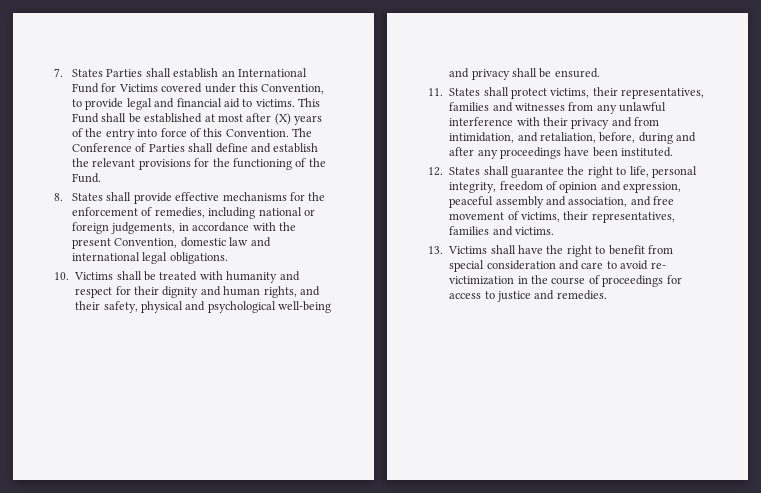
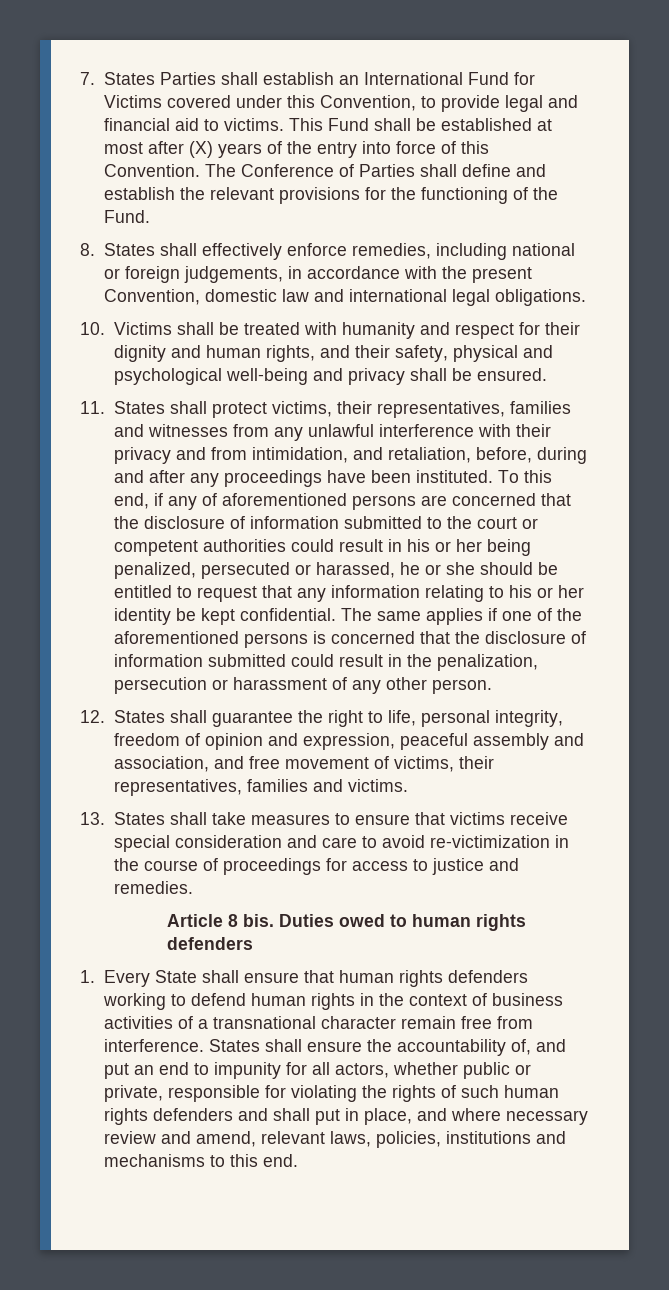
[133,192,326,204] [72,207,153,216] provide effective mechanisms for the enforcement of -> [201,243,347,260] effectively enforce
(674, 152) none -> [497,470,552,483] [113,493,571,510] [113,516,538,529] [113,539,531,556] [113,562,558,579] [113,585,584,602] [113,608,582,625] [113,631,586,648] [113,654,538,671] [113,677,492,694] To this end, if any of aforementioned persons are concerned that the disclosure of information submitted to the court or competent authorities could result in his or her being penalized, persecuted or harassed, he or she should be entitled to request that any information relating to his or her identity be kept confidential. The same applies if one of the aforementioned persons is concerned that the disclosure of information submitted could result in the penalization, persecution or harassment of any other person.
[448,245,673,257] Victims shall have the right to benefit from -> [113,812,568,825] States shall take measures to ensure that victims receive
[650,262,666,269] [449,276,515,285] re- victimization -> [429,835,550,848] re-victimization
(607, 295) none -> [167,914,527,931] [167,937,254,950] [80,970,528,987] [102,993,563,1010] [103,1016,533,1029] [103,1039,566,1056] [103,1062,531,1079] [103,1085,559,1102] [103,1108,588,1125] [103,1131,566,1148] [103,1154,298,1167] // Article 8 bis. Duties owed to human rights defenders // 1. Every State shall ensure that human rights defenders working to defend human rights in the context of business activities of a transnational character remain free from interference. States shall ensure the accountability of, and put an end to impunity for all actors, whether public or private, responsible for violating the rights of such human rights defenders and shall put in place, and where necessary review and amend, relevant laws, policies, institutions and mechanisms to this end.

